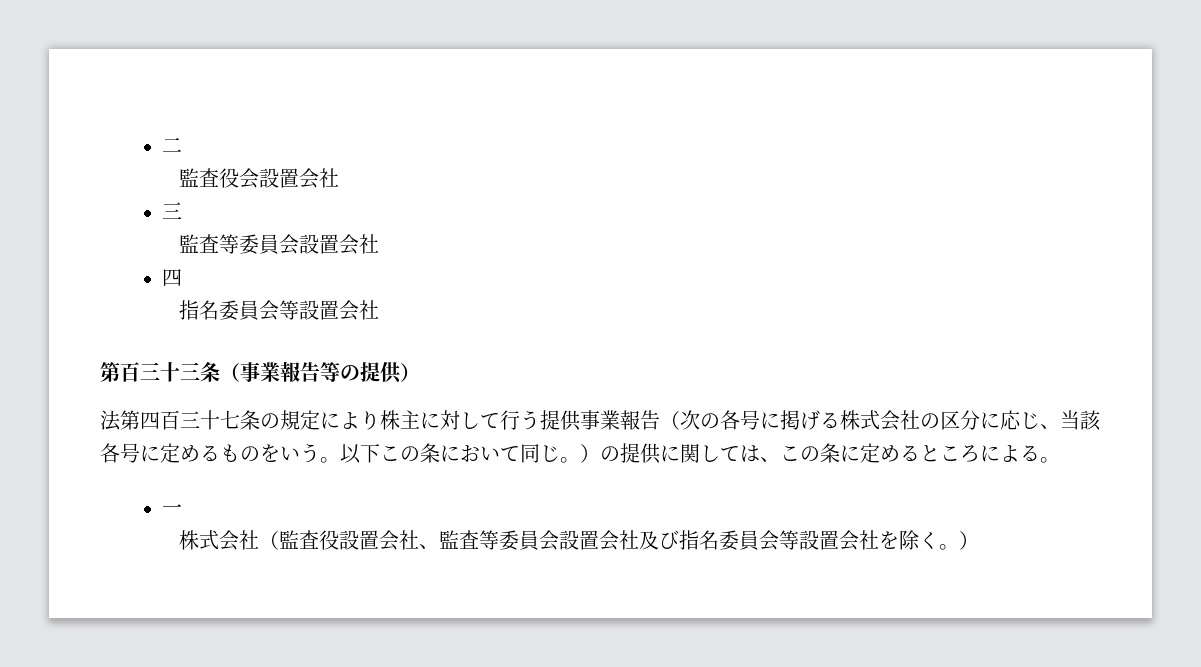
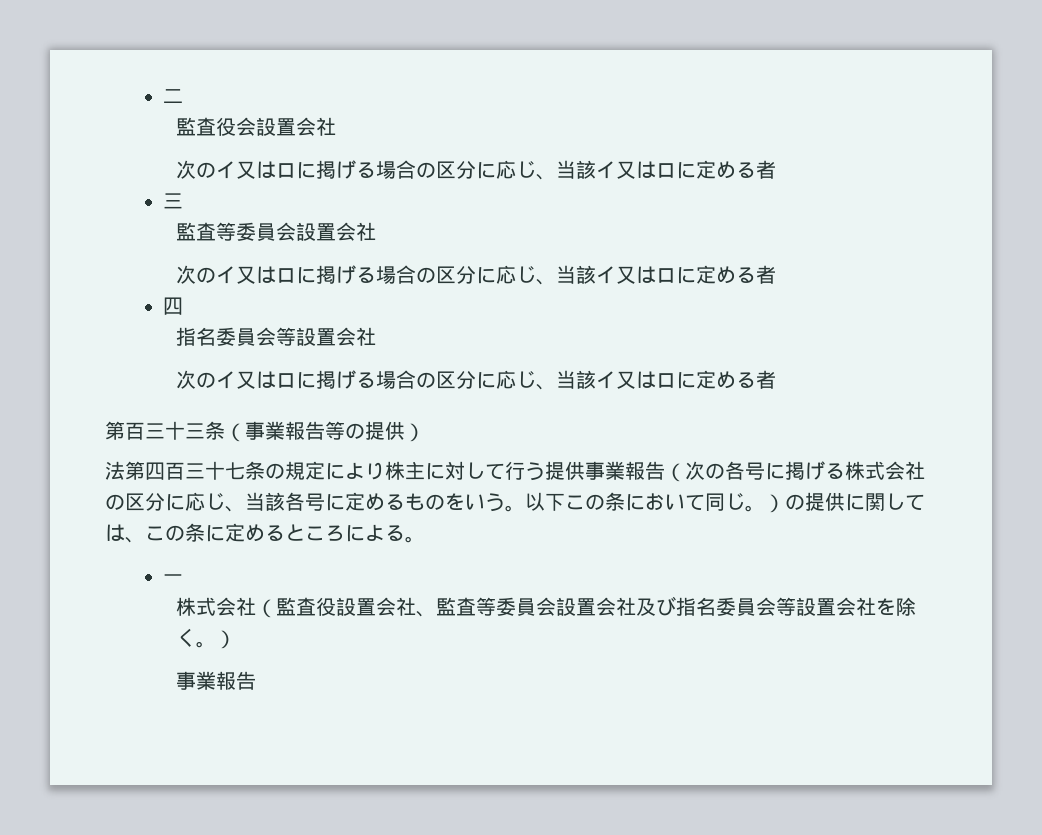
(340, 178) none -> [176,160,777,180] // 次のイ又はロに掲げる場合の区分に応じ、当該イ又はロに定める者
(380, 244) none -> [176,265,777,285] // 次のイ又はロに掲げる場合の区分に応じ、当該イ又はロに定める者
(380, 310) none -> [176,370,777,390] // 次のイ又はロに掲げる場合の区分に応じ、当該イ又はロに定める者
(980, 540) none -> [176,671,257,690] // 事業報告

